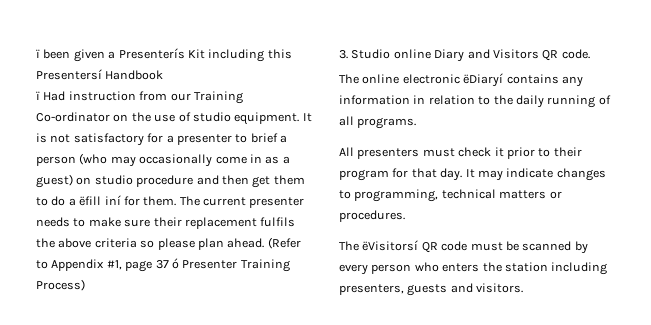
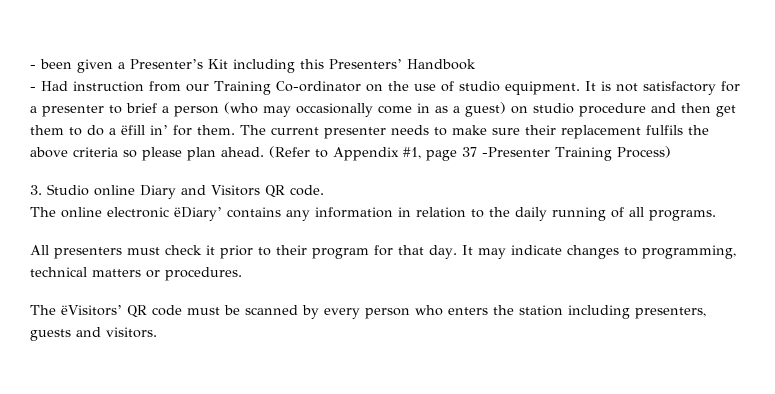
[36,49,40,58] ï -> [30,65,36,69] -
[118,48,185,59] Presenterís -> [130,59,203,69] Presenter’s
[36,69,102,80] Presentersí -> [329,59,402,69] Presenters’
[36,91,40,100] ï -> [30,87,36,91] -
[104,195,121,205] iní -> [150,125,168,135] in’
[171,258,238,269] ó Presenter -> [482,147,550,157] -Presenter
[463,73,504,87] ëDiaryí -> [174,207,222,221] ëDiary’
[362,240,419,251] ëVisitorsí -> [61,305,122,316] ëVisitors’

